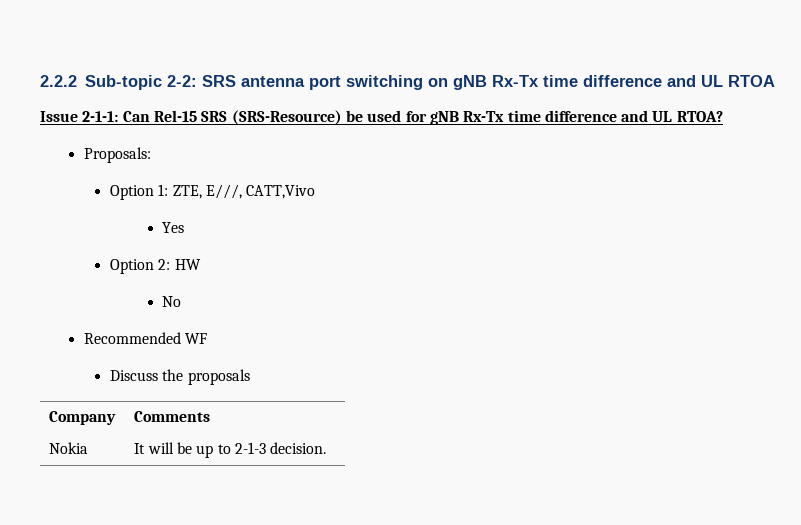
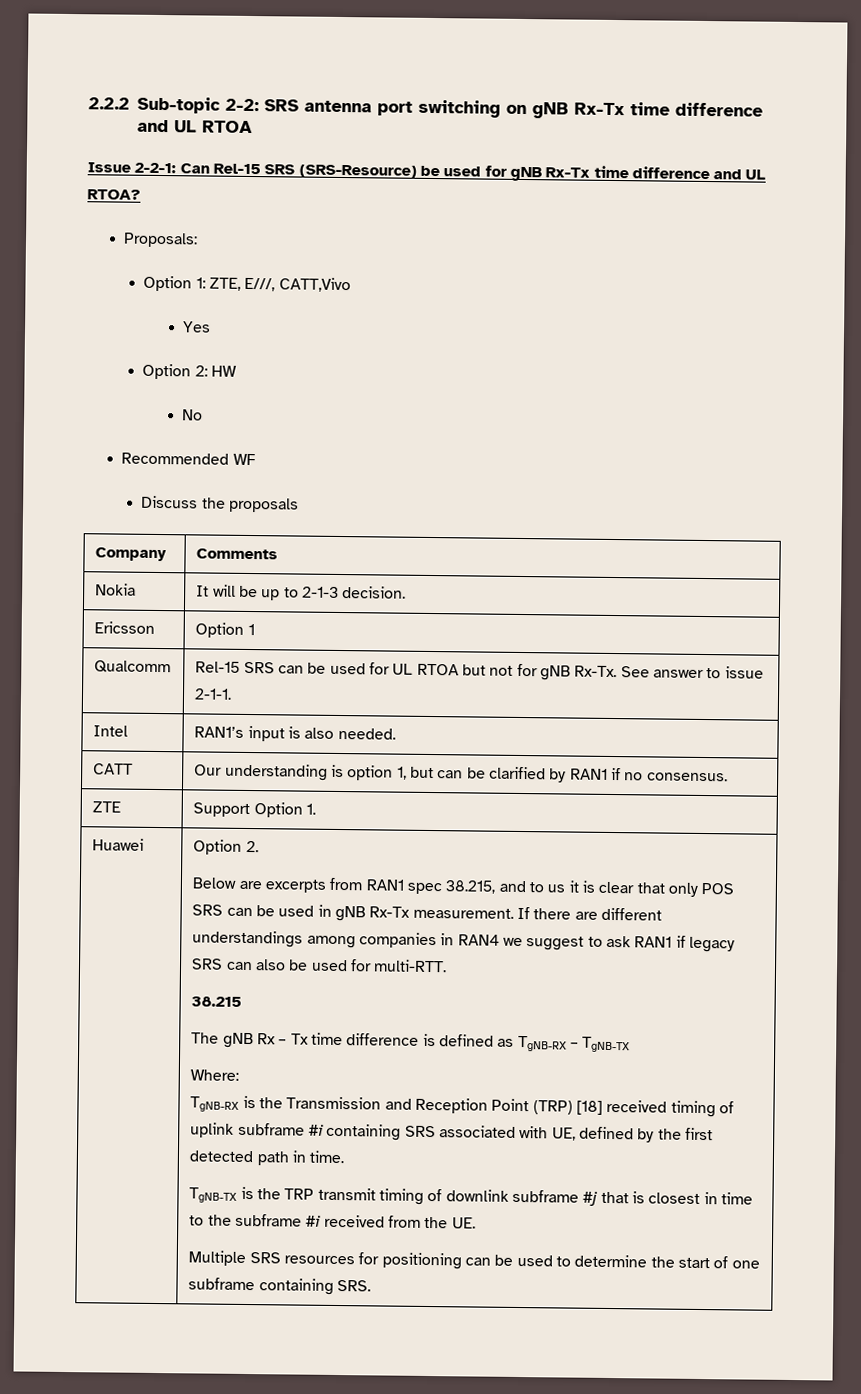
[82,111,119,122] 2-1-1: -> [134,162,177,174] 2-2-1:
(327, 448) none -> [94,621,156,634] [195,622,255,638] [94,660,172,674] [195,661,764,681] [194,688,233,700] [93,725,129,737] [194,725,396,742] [93,763,134,775] [194,763,728,783] [92,801,122,813] [193,802,317,818] [92,838,145,851] [193,839,259,855] [192,877,735,897] [192,904,662,922] [192,930,735,953] [191,958,448,973] [191,996,243,1007] [191,1032,631,1053] [190,1069,240,1081] [190,1095,734,1118] [190,1122,713,1143] [189,1150,346,1166] [189,1186,753,1206] [189,1213,476,1229] [188,1250,760,1270] [188,1277,372,1295] // Ericsson | Option 1 // Qualcomm | Rel-15 SRS can be used for UL RTOA but not for gNB Rx-Tx. See answer to issue 2-1-1. // Intel | RAN1’s input is also needed. // CATT | Our understanding is option 1, but can be clarified by RAN1 if no consensus. // ZTE | Support Option 1. // Huawei | Option 2. // Below are excerpts from RAN1 spec 38.215, and to us it is clear that only POS SRS can be used in gNB Rx-Tx measurement. If there are different understandings among companies in RAN4 we suggest to ask RAN1 if legacy SRS can also be used for multi-RTT. // 38.215 // The gNB Rx – Tx time difference is defined as TgNB-RX – TgNB-TX // Where: // TgNB-RX is the Transmission and Reception Point (TRP) [18] received timing of uplink subframe #i containing SRS associated with UE, defined by the first detected path in time. // TgNB-TX is the TRP transmit timing of downlink subframe #j that is closest in time to the subframe #i received from the UE. // Multiple SRS resources for positioning can be used to determine the start of one subframe containing SRS.

